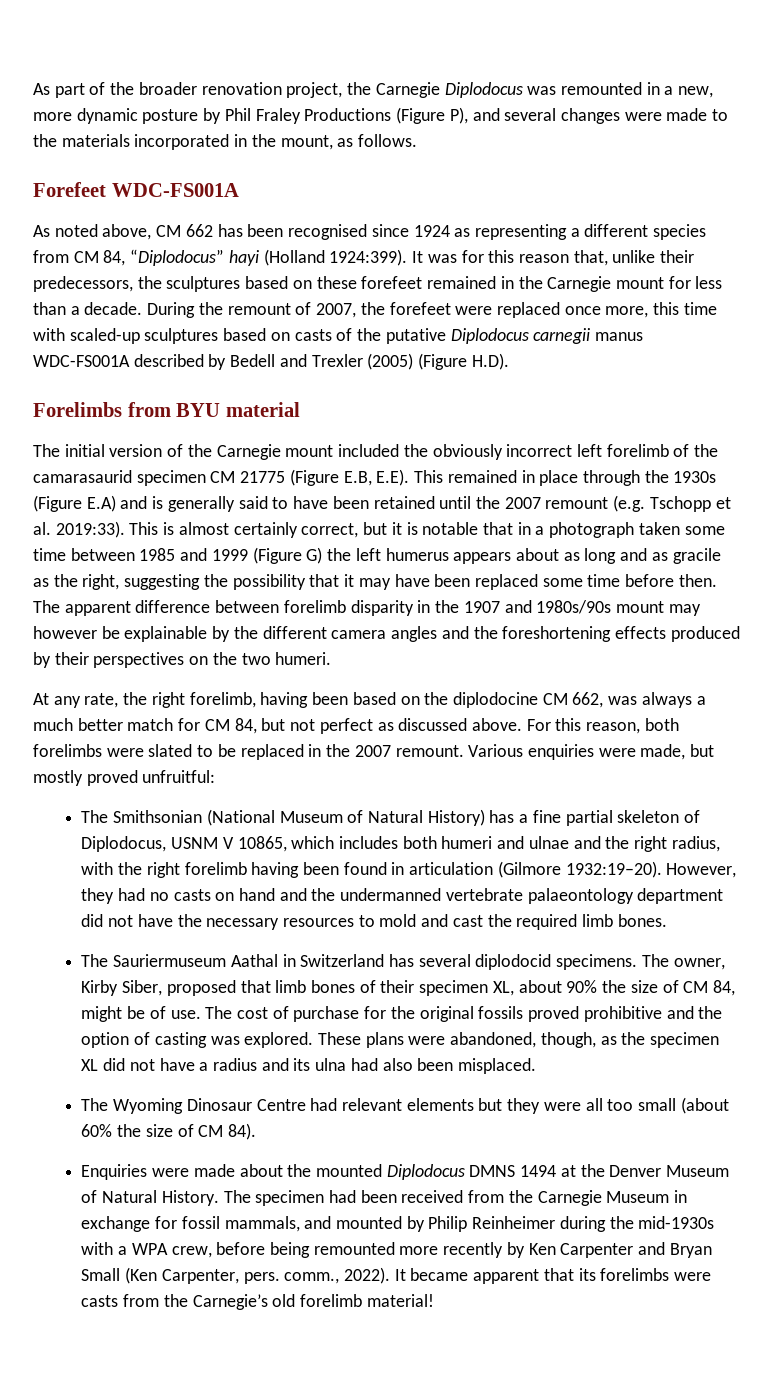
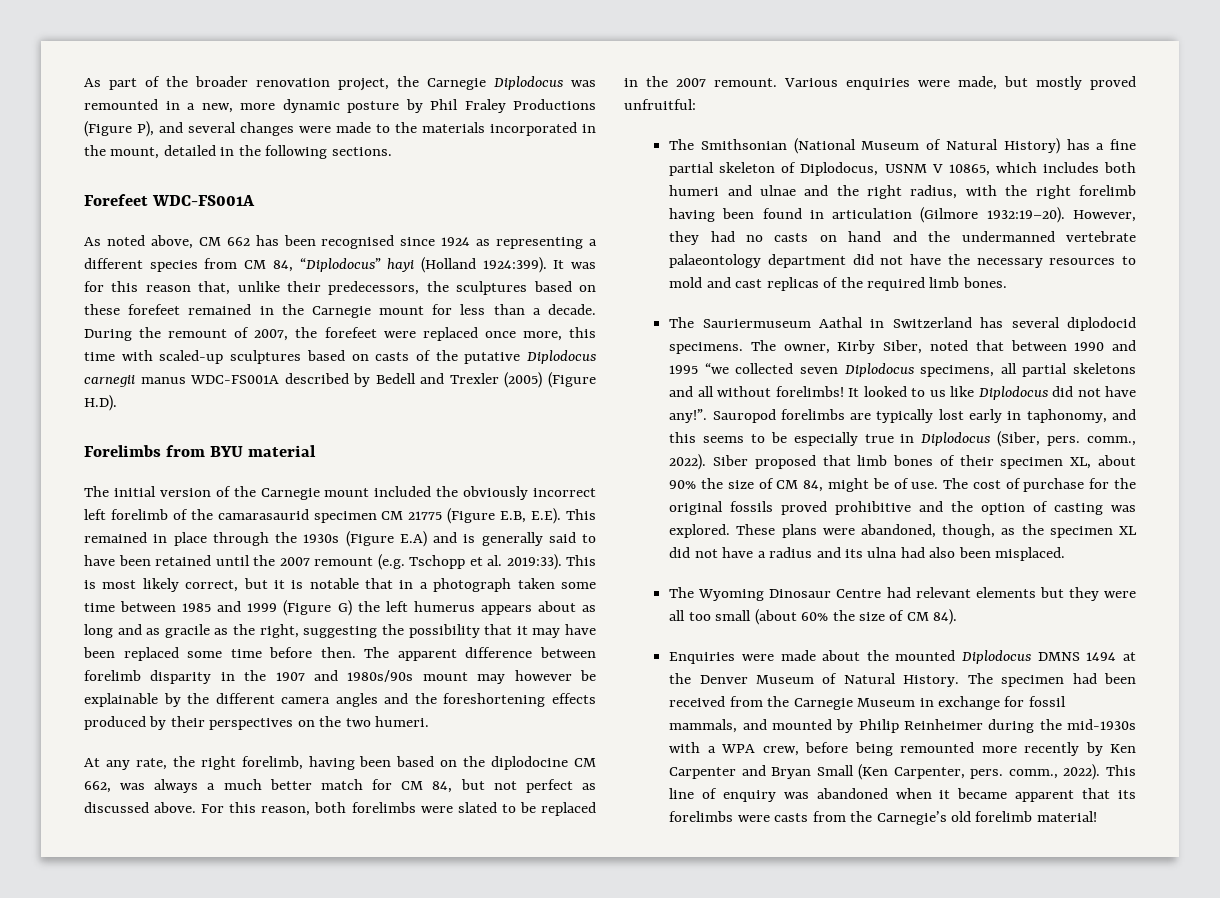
[337,134,418,147] as follows. -> [163,145,392,159] detailed in the following sections.
[178,522,298,538] almost certainly -> [102,578,179,592] most likely
(483, 921) none -> [766,277,839,291] replicas of
(163, 988) none -> [929,340,1136,351] [669,363,1136,377] [669,386,1136,400] [669,409,1136,423] [669,431,1136,447] [669,454,748,470] noted that between 1990 and 1995 “we collected seven Diplodocus specimens, all partial skeletons and all without forelimbs! It looked to us like Diplodocus did not have any!”. Sauropod forelimbs are typically lost early in taphonomy, and this seems to be especially true in Diplodocus (Siber, pers. comm., 2022). Siber
[394,1269,406,1281] It -> [1106,765,1136,776] [669,788,951,802] This line of enquiry was abandoned when it

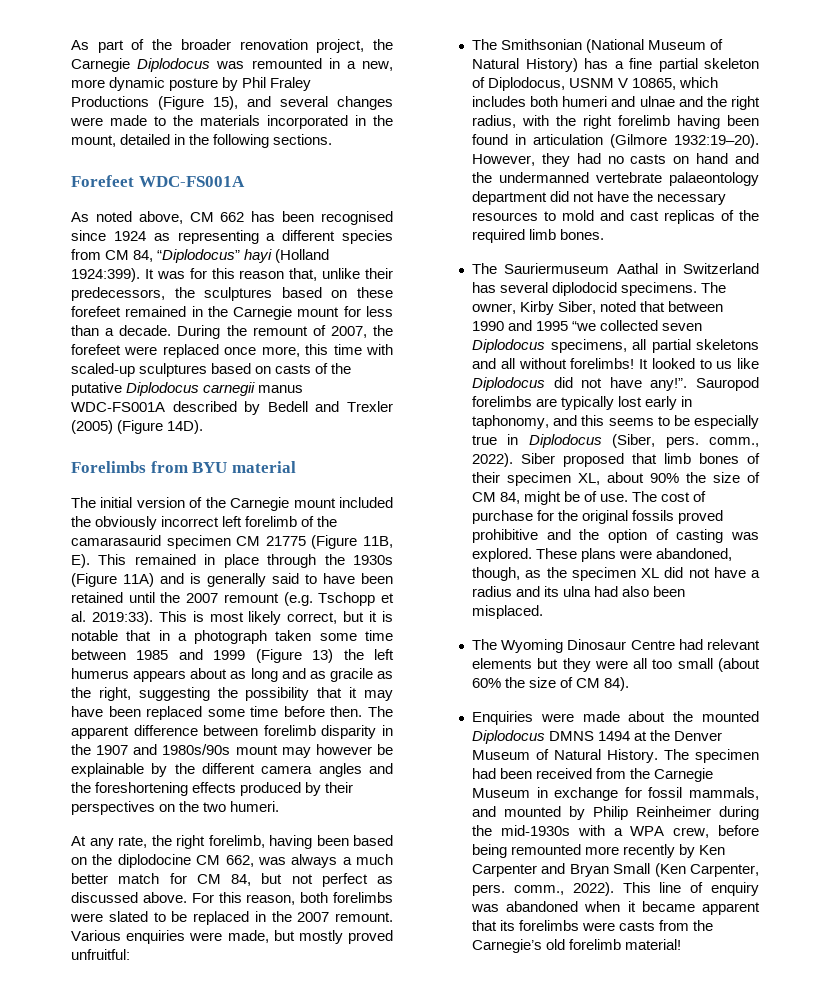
[137,121,154,137] P), -> [213,96,238,110] 15),
[84,395,117,411] H.D). -> [167,420,204,434] 14D).
[500,508,562,524] E.B, E.E). -> [363,536,393,548] [71,554,90,568] 11B, E).
[399,531,427,547] E.A) -> [123,573,154,587] 11A)
[337,600,352,616] G) -> [312,649,334,663] 13)

